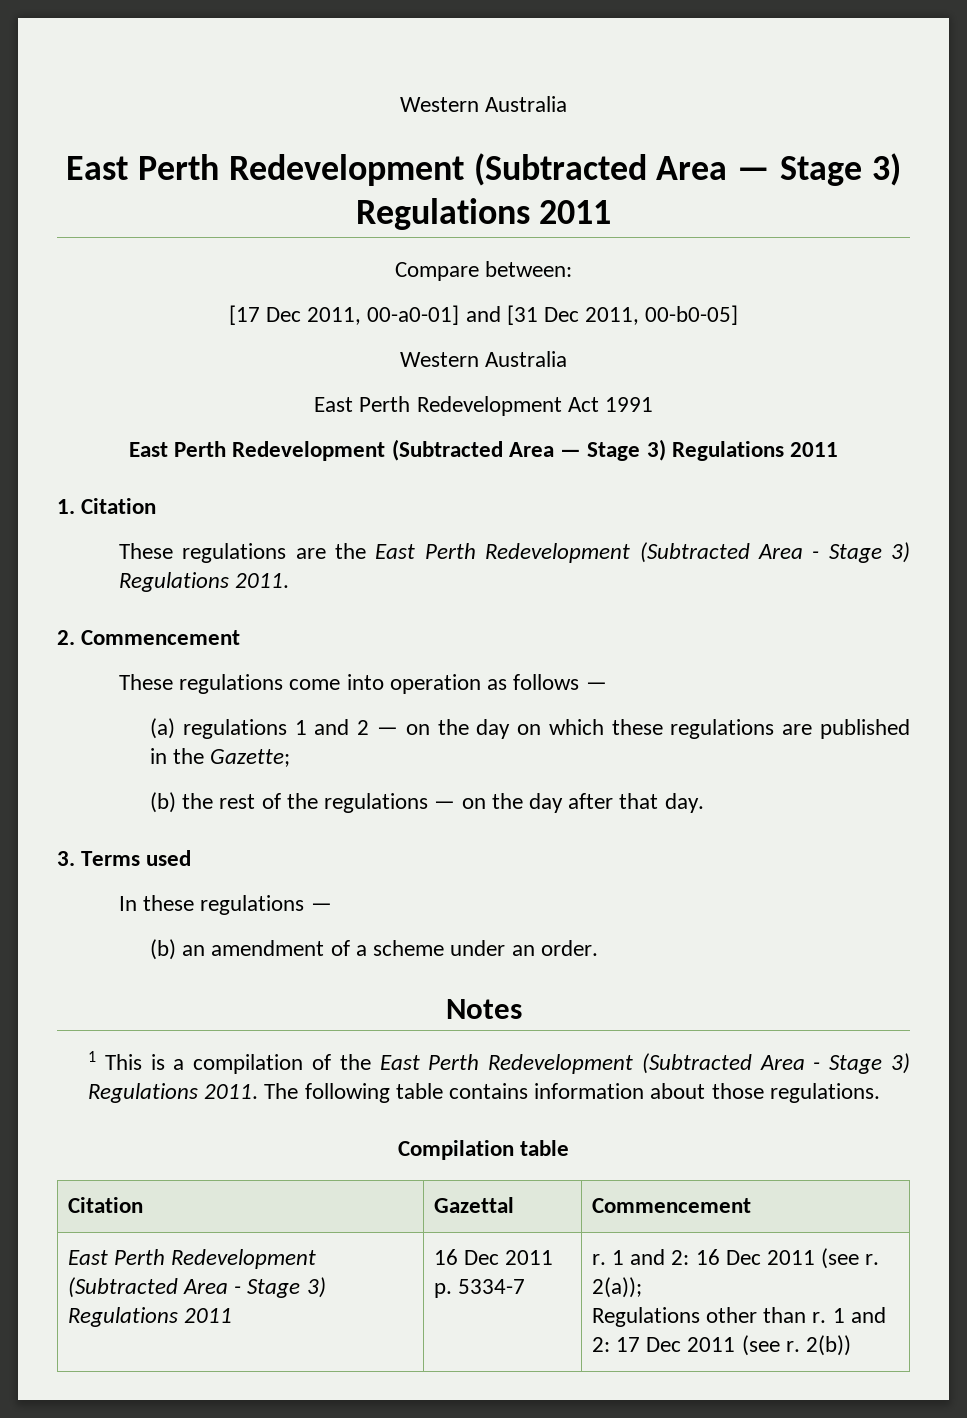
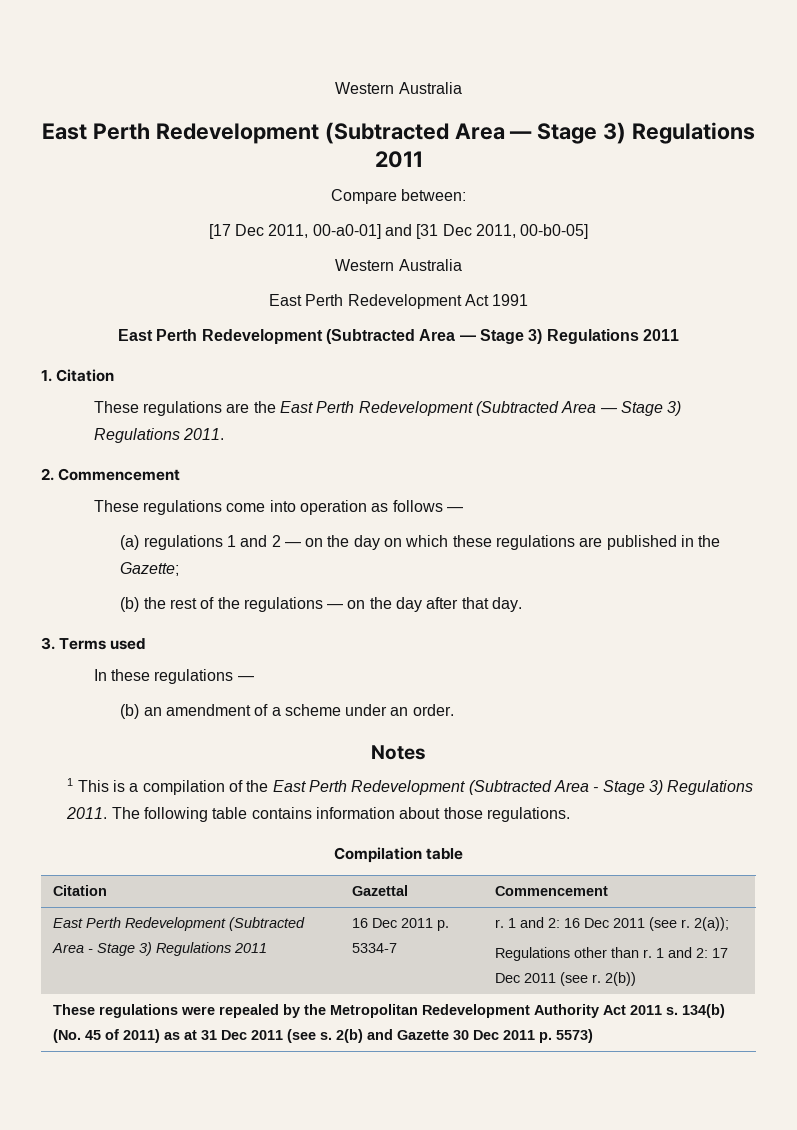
[812,551,820,559] - -> [599,408,618,413] —
(852, 1345) none -> [53,1004,726,1018] [53,1029,594,1043] // These regulations were repealed by the Metropolitan Redevelopment Authority Act 2011 s. 134(b) (No. 45 of 2011) as at 31 Dec 2011 (see s. 2(b) and Gazette 30 Dec 2011 p. 5573)

